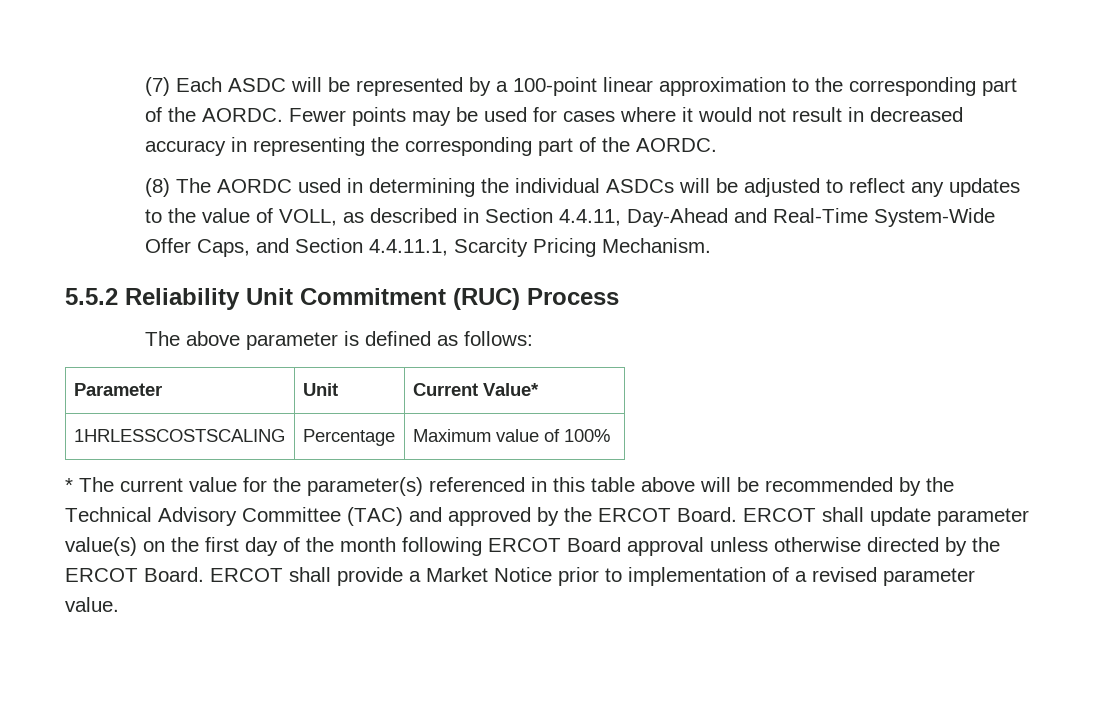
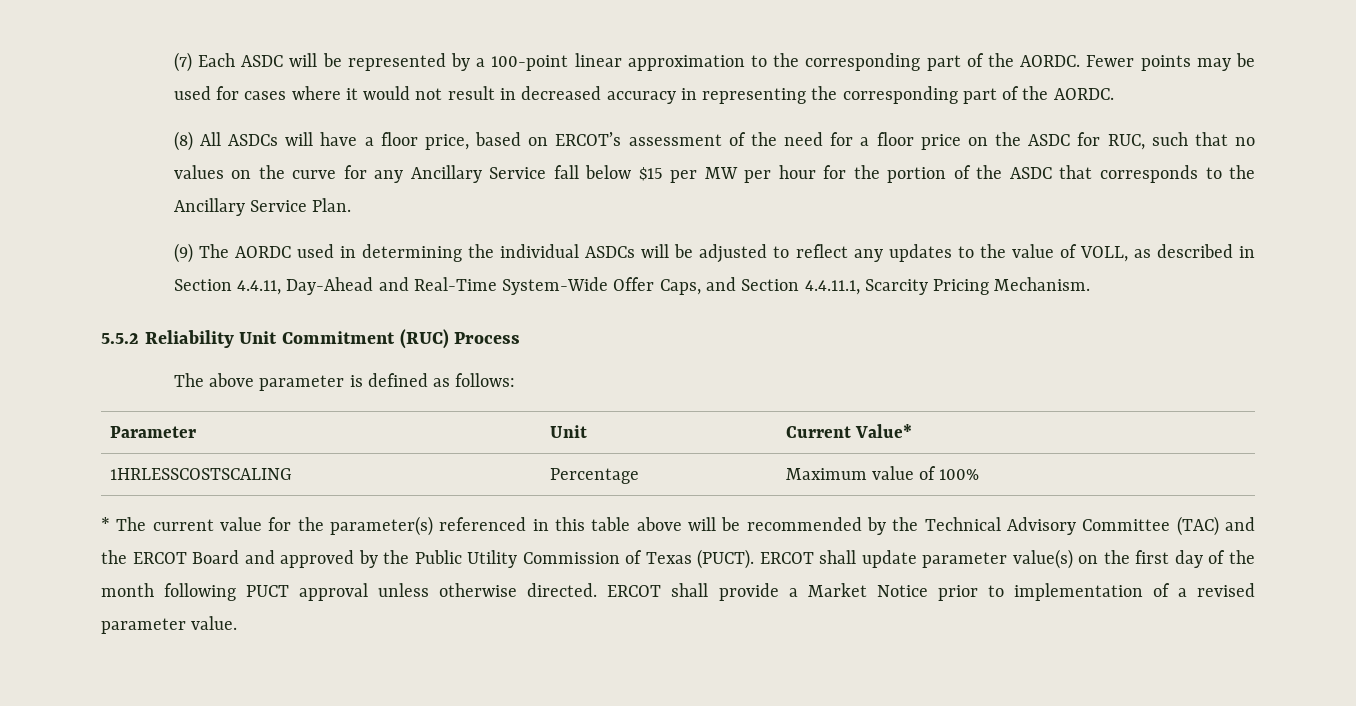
(170, 187) none -> [200,132,1255,150] [173,165,1255,183] [173,198,352,216] [173,243,193,263] All ASDCs will have a floor price, based on ERCOT’s assessment of the need for a floor price on the ASDC for RUC, such that no values on the curve for any Ancillary Service fall below $15 per MW per hour for the portion of the ASDC that corresponds to the Ancillary Service Plan. // (9)
[448,507,737,526] approved by the ERCOT Board. -> [101,549,755,569] the ERCOT Board and approved by the Public Utility Commission of Texas (PUCT).
[488,537,621,552] ERCOT Board -> [246,585,290,597] PUCT
[867,537,1000,556] [65,567,204,582] directed by the ERCOT Board. -> [527,583,598,597] directed.

